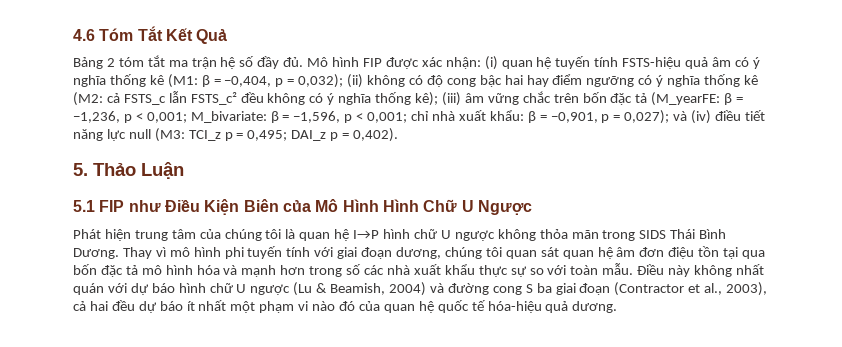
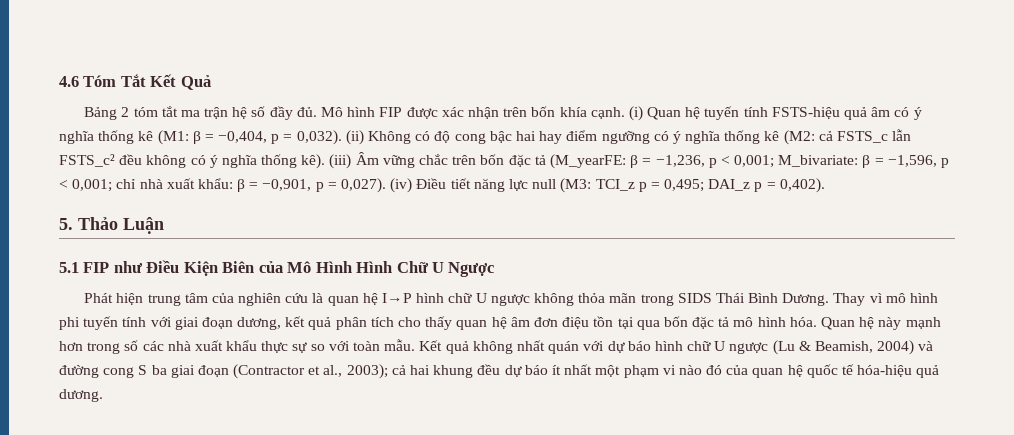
[445,56,533,70] nhận: (i) quan -> [467,106,682,121] nhận trên bốn khía cạnh. (i) Quan
[298,74,406,88] 0,032); (ii) không -> [296,130,412,145] 0,032). (ii) Không
[415,92,484,106] kê); (iii) âm -> [301,152,379,169] kê). (iii) Âm
[624,110,742,124] 0,027); và (iv) điều -> [341,178,447,193] 0,027). (iv) Điều
[224,229,282,241] chúng tôi -> [238,293,309,306] nghiên cứu
[444,247,559,259] chúng tôi quan sát -> [285,316,453,330] kết quả phân tích cho thấy
[196,265,238,275] hóa và -> [789,317,902,330] hóa. Quan hệ này
[637,264,691,277] Điều này -> [419,340,469,354] Kết quả
[726,282,768,296] 2003), -> [346,364,388,379] 2003);
(108, 306) none -> [433,365,474,378] khung

